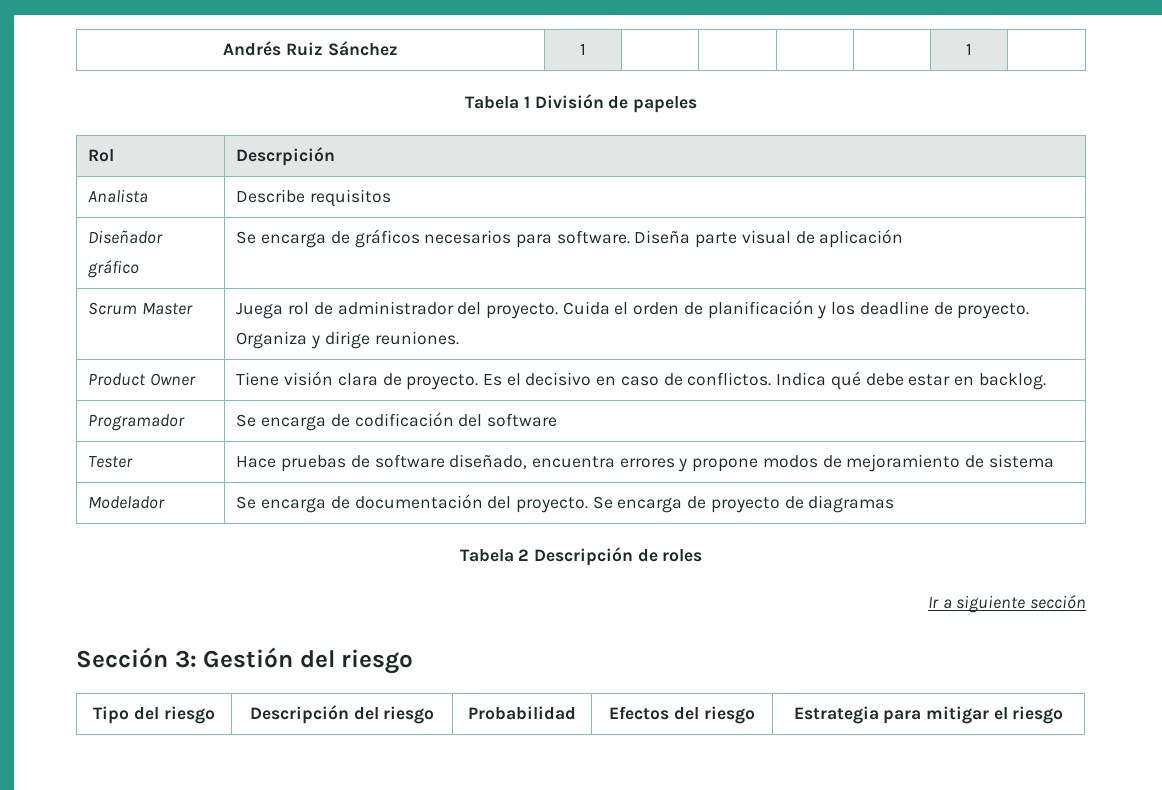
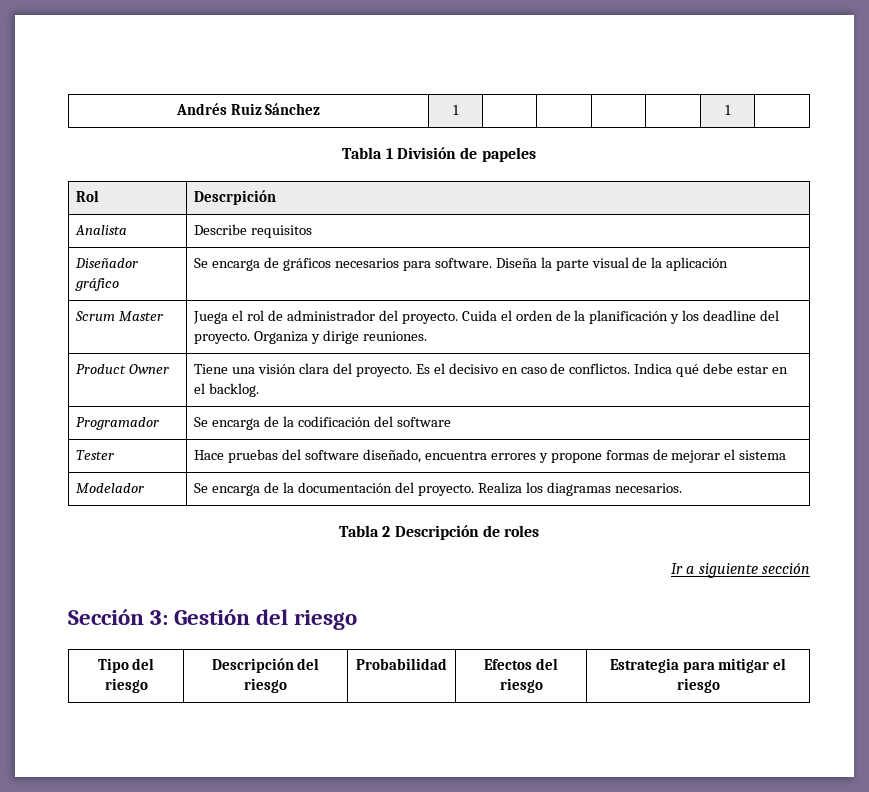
[465,96,520,109] Tabela -> [342,147,383,159] Tabla
(691, 237) none -> [540,257,552,268] la
(815, 237) none -> [651,257,663,268] la
(284, 311) none -> [232,310,244,321] el
(703, 308) none -> [574,310,586,321] la
[933,302,953,315] de -> [760,310,780,321] del
(280, 379) none -> [232,367,256,374] una
[382,373,402,386] de -> [333,363,353,374] del
(974, 381) none -> [194,383,206,394] el
(350, 420) none -> [283,416,295,427] la
[350,455,370,468] de -> [282,449,302,460] del
[762,454,985,472] modos de mejoramiento de -> [605,449,736,463] formas de mejorar el
(350, 502) none -> [283,482,295,493] la
[592,496,804,513] Se encarga de proyecto de -> [477,482,543,494] Realiza los
[459,549,514,562] // Tabela -> [614,483,682,493] [338,525,379,537] necesarios. // Tabla

